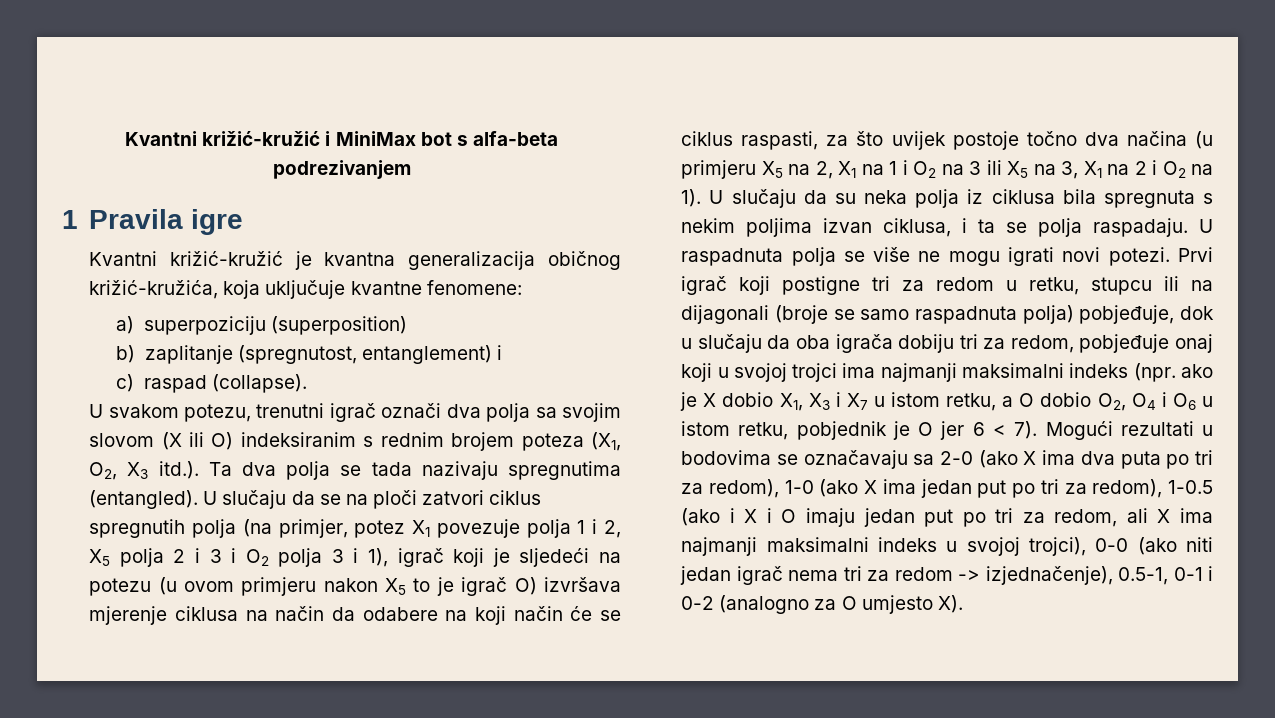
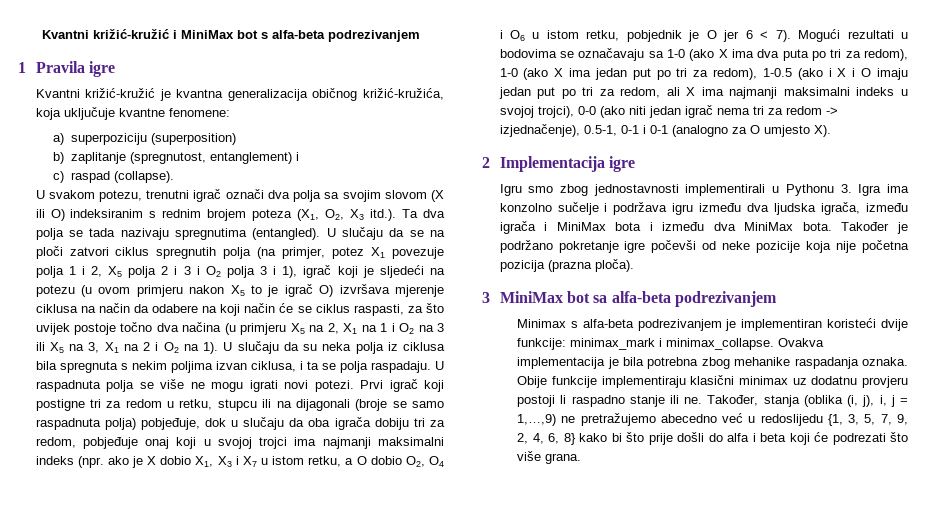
[940,451,974,465] 2-0 -> [666,49,685,58] 1-0
[681,596,715,610] 0-2 -> [649,125,668,134] 0-1
(963, 604) none -> [482,156,635,172] [499,184,909,196] [499,202,908,215] [499,221,908,234] [499,240,909,253] [499,259,634,272] [482,291,777,307] [517,318,908,331] [517,338,825,350] [517,357,908,369] [517,375,908,388] [517,395,908,407] [517,413,908,426] [517,432,908,445] [517,451,582,464] // 2 Implementacija igre // Igru smo zbog jednostavnosti implementirali u Pythonu 3. Igra ima konzolno sučelje i podržava igru između dva ljudska igrača, između igrača i MiniMax bota i između dva MiniMax bota. Također je podržano pokretanje igre počevši od neke pozicije koja nije početna pozicija (prazna ploča). // 3 MiniMax bot sa alfa-beta podrezivanjem // Minimax s alfa-beta podrezivanjem je implementiran koristeći dvije funkcije: minimax_mark i minimax_collapse. Ovakva implementacija je bila potrebna zbog mehanike raspadanja oznaka. Obije funkcije implementiraju klasični minimax uz dodatnu provjeru postoji li raspadno stanje ili ne. Također, stanja (oblika (i, j), i, j = 1,…,9) ne pretražujemo abecedno već u redoslijedu {1, 3, 5, 7, 9, 2, 4, 6, 8} kako bi što prije došli do alfa i beta koji će podrezati što više grana.

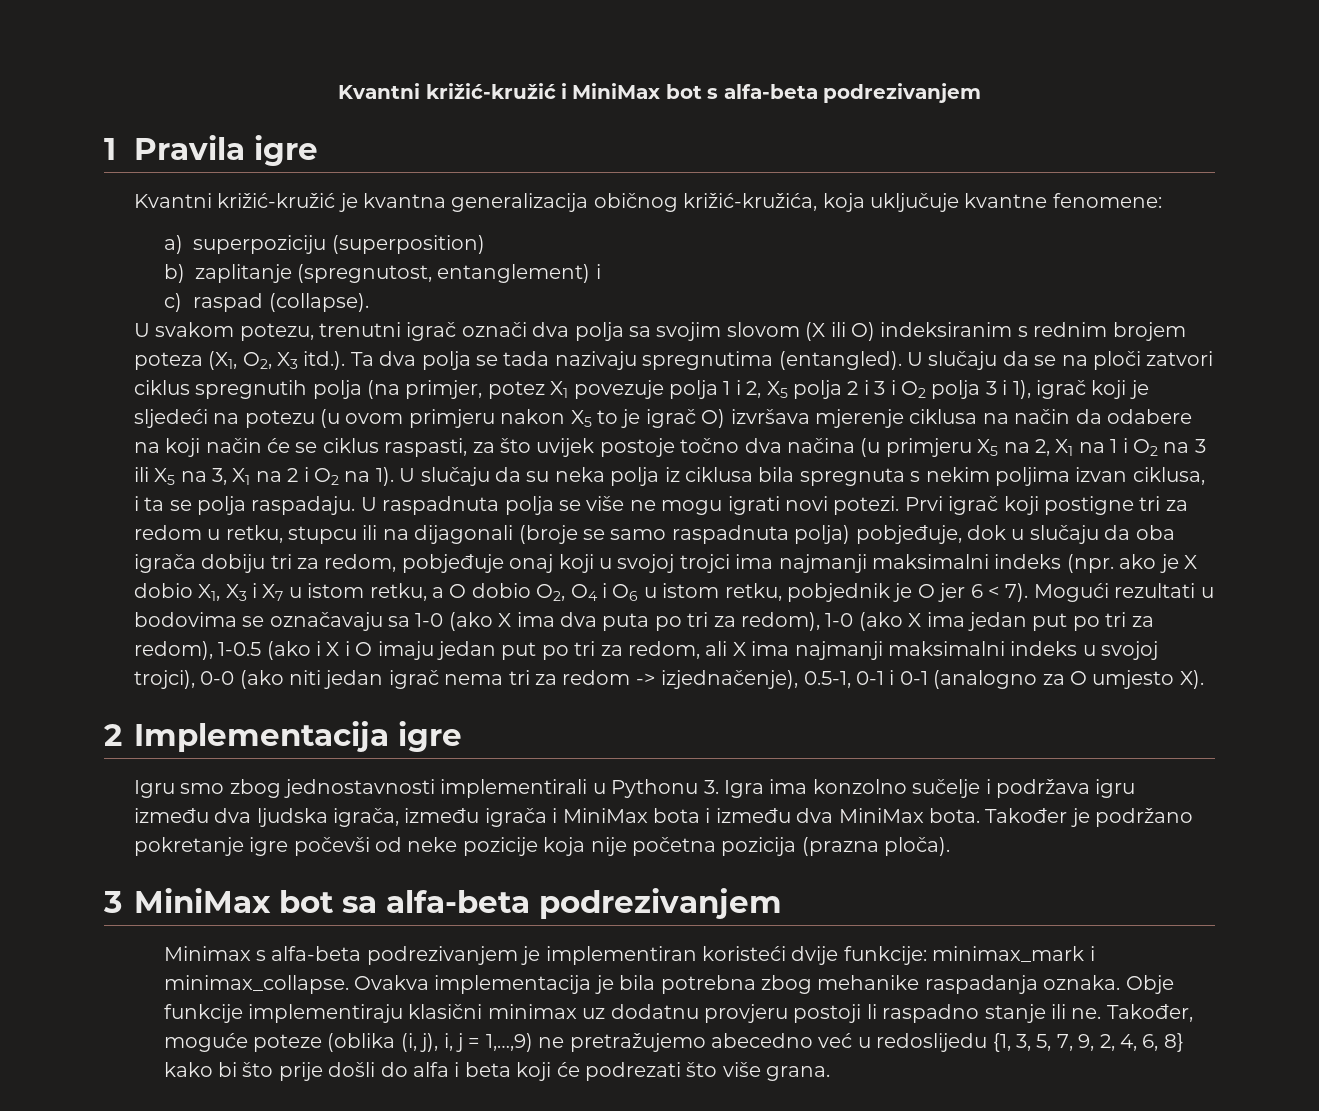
[517,376,548,388] Obije -> [1125,975,1174,994] Obje
[763,395,800,407] stanja -> [163,1033,322,1052] moguće poteze

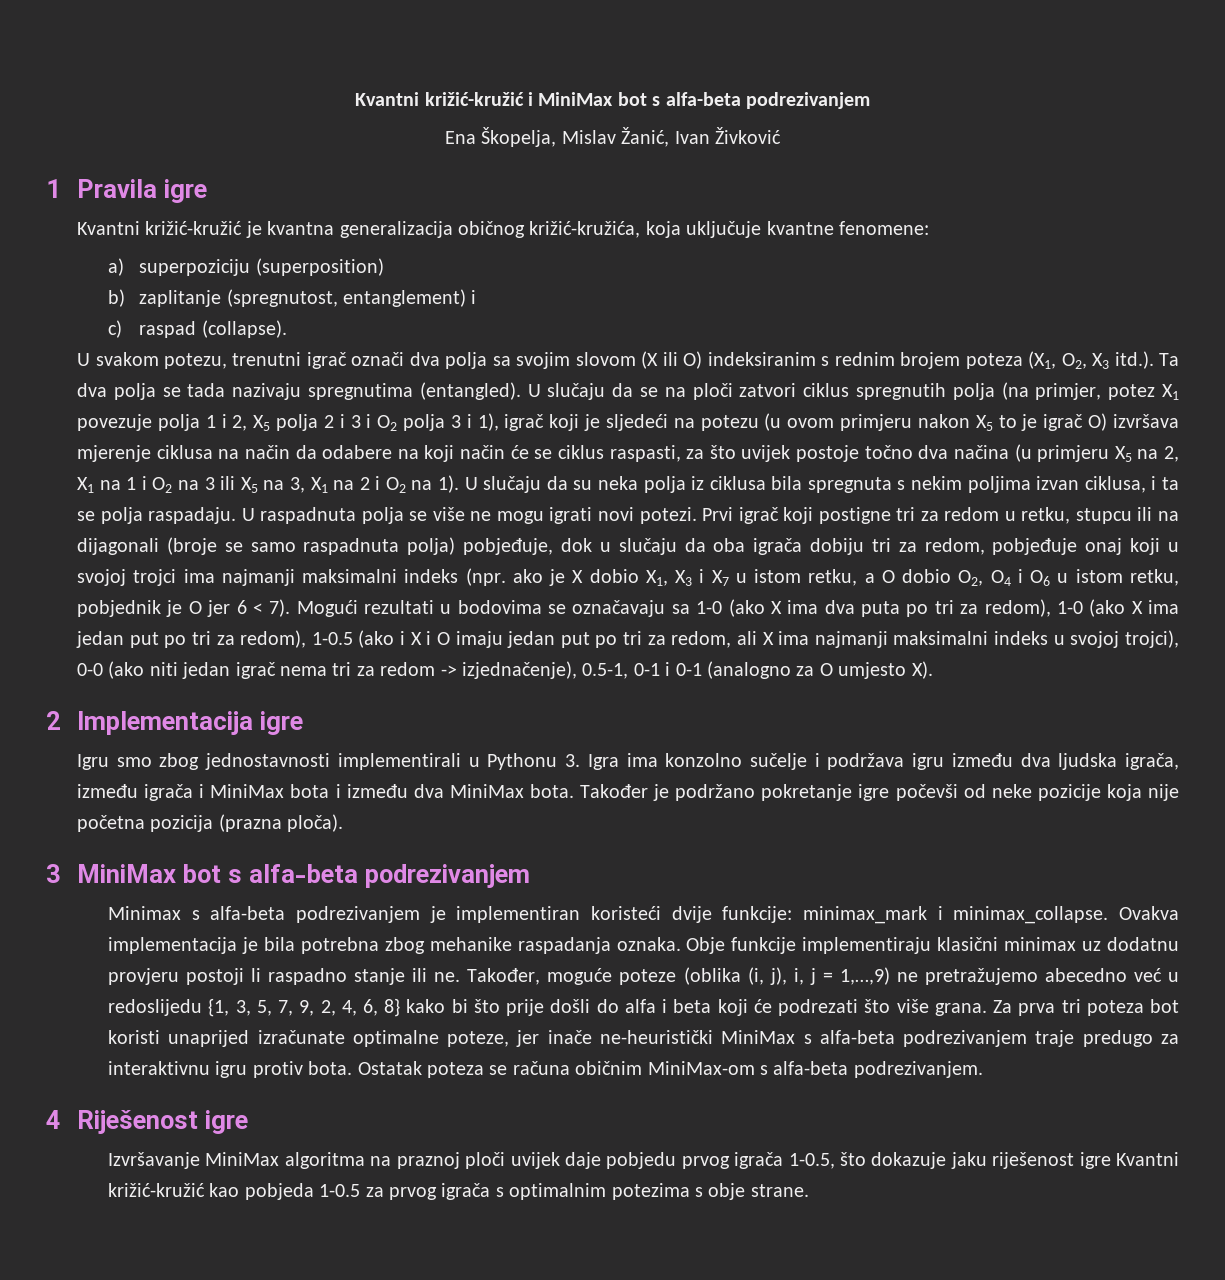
(981, 93) none -> [445,127,781,147] // Ena Škopelja, Mislav Žanić, Ivan Živković
[341,896,377,913] sa -> [227,869,242,883] s
(831, 1073) none -> [993,999,1179,1016] [108,1030,1179,1047] [108,1061,983,1078] [46,1110,248,1134] [108,1152,1179,1169] [108,1183,809,1200] Za prva tri poteza bot koristi unaprijed izračunate optimalne poteze, jer inače ne-heuristički MiniMax s alfa-beta podrezivanjem traje predugo za interaktivnu igru protiv bota. Ostatak poteza se računa običnim MiniMax-om s alfa-beta podrezivanjem. // 4 Riješenost igre // Izvršavanje MiniMax algoritma na praznoj ploči uvijek daje pobjedu prvog igrača 1-0.5, što dokazuje jaku riješenost igre Kvantni križić-kružić kao pobjeda 1-0.5 za prvog igrača s optimalnim potezima s obje strane.

